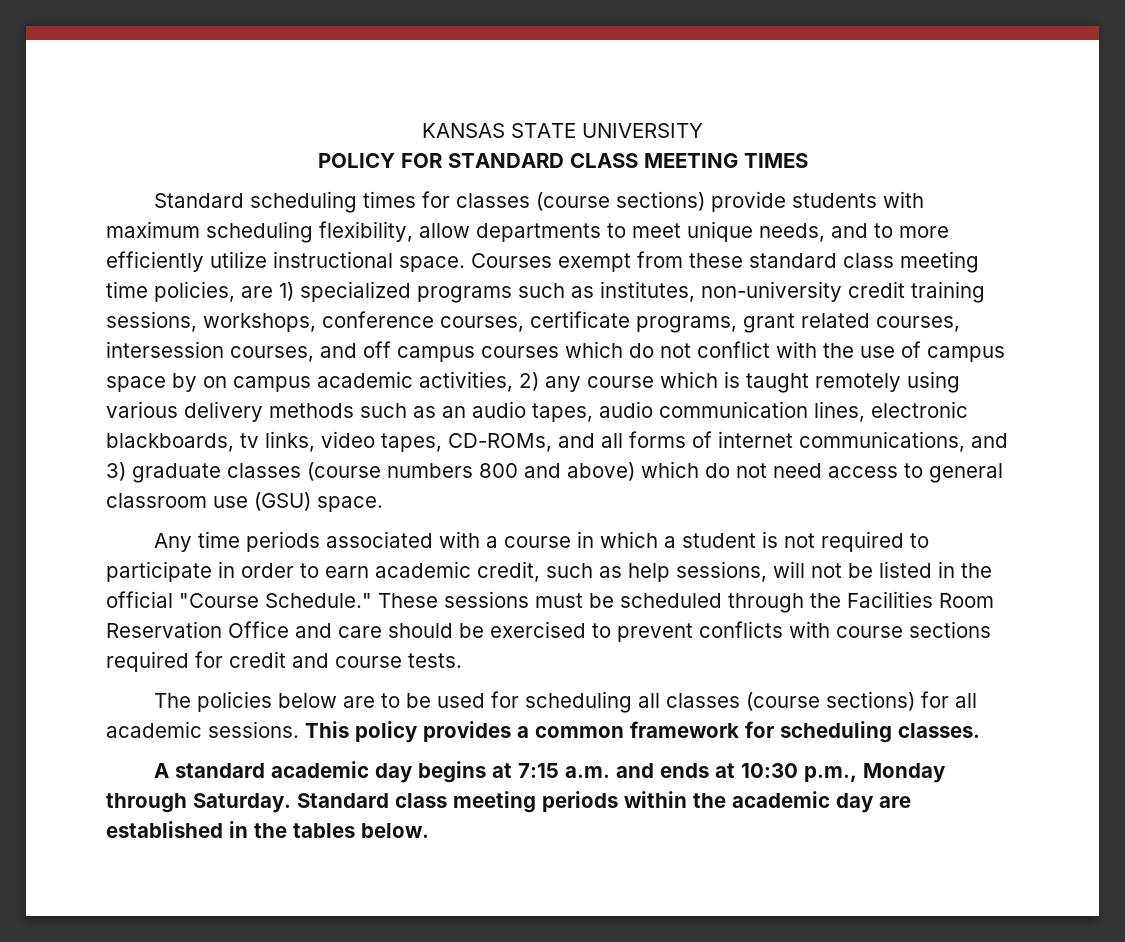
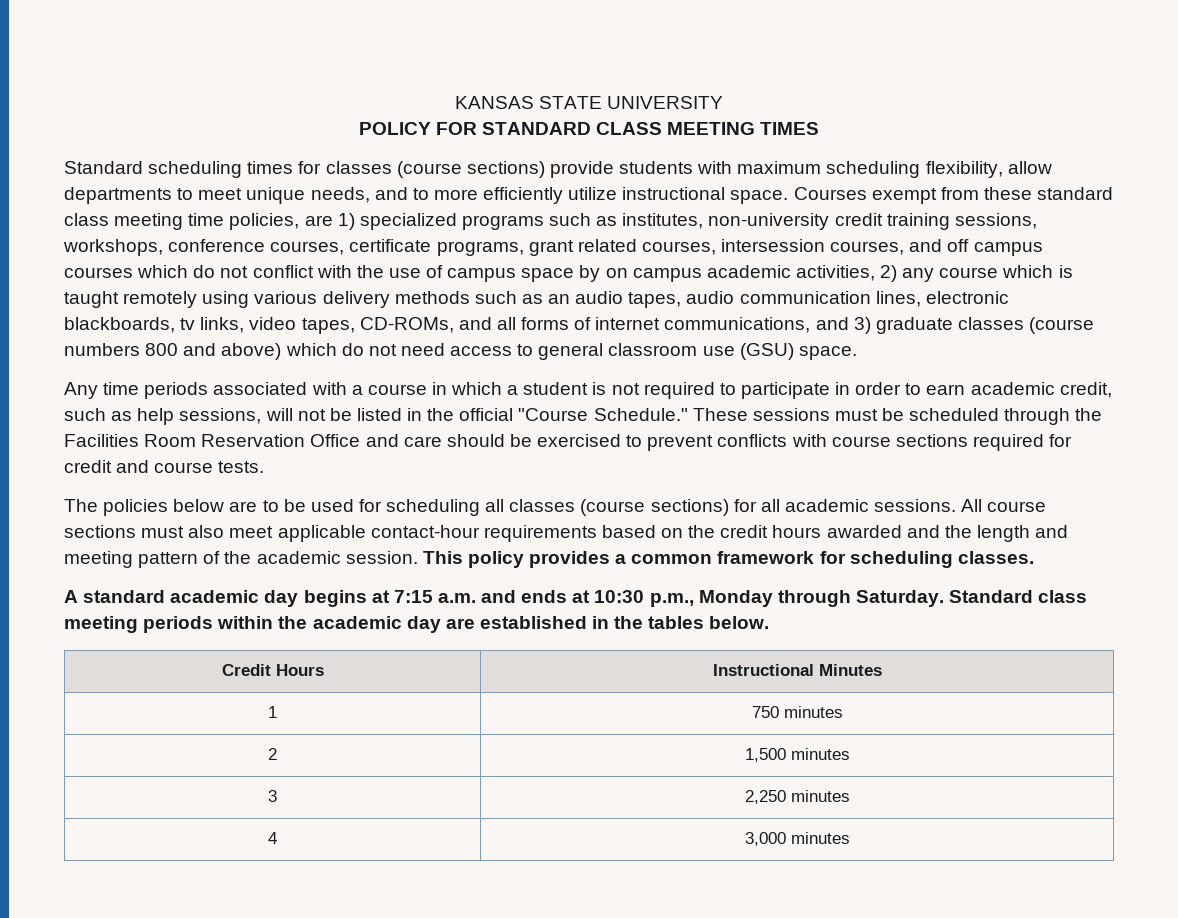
(299, 729) none -> [961,499,1047,512] [64,525,1069,542] [64,551,418,568] All course sections must also meet applicable contact-hour requirements based on the credit hours awarded and the length and meeting pattern of the academic session.
(429, 830) none -> [221,664,324,676] [712,664,882,676] [268,706,277,718] [751,706,843,718] [268,748,277,760] [744,748,850,762] [268,790,277,802] [744,790,850,804] [268,832,277,844] [744,832,850,846] // Credit Hours | Instructional Minutes // 1 | 750 minutes // 2 | 1,500 minutes // 3 | 2,250 minutes // 4 | 3,000 minutes

